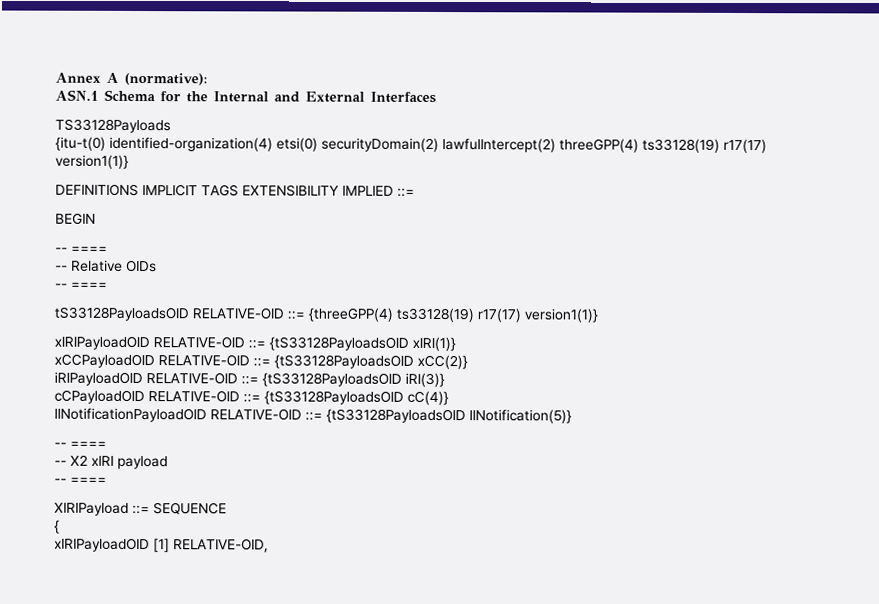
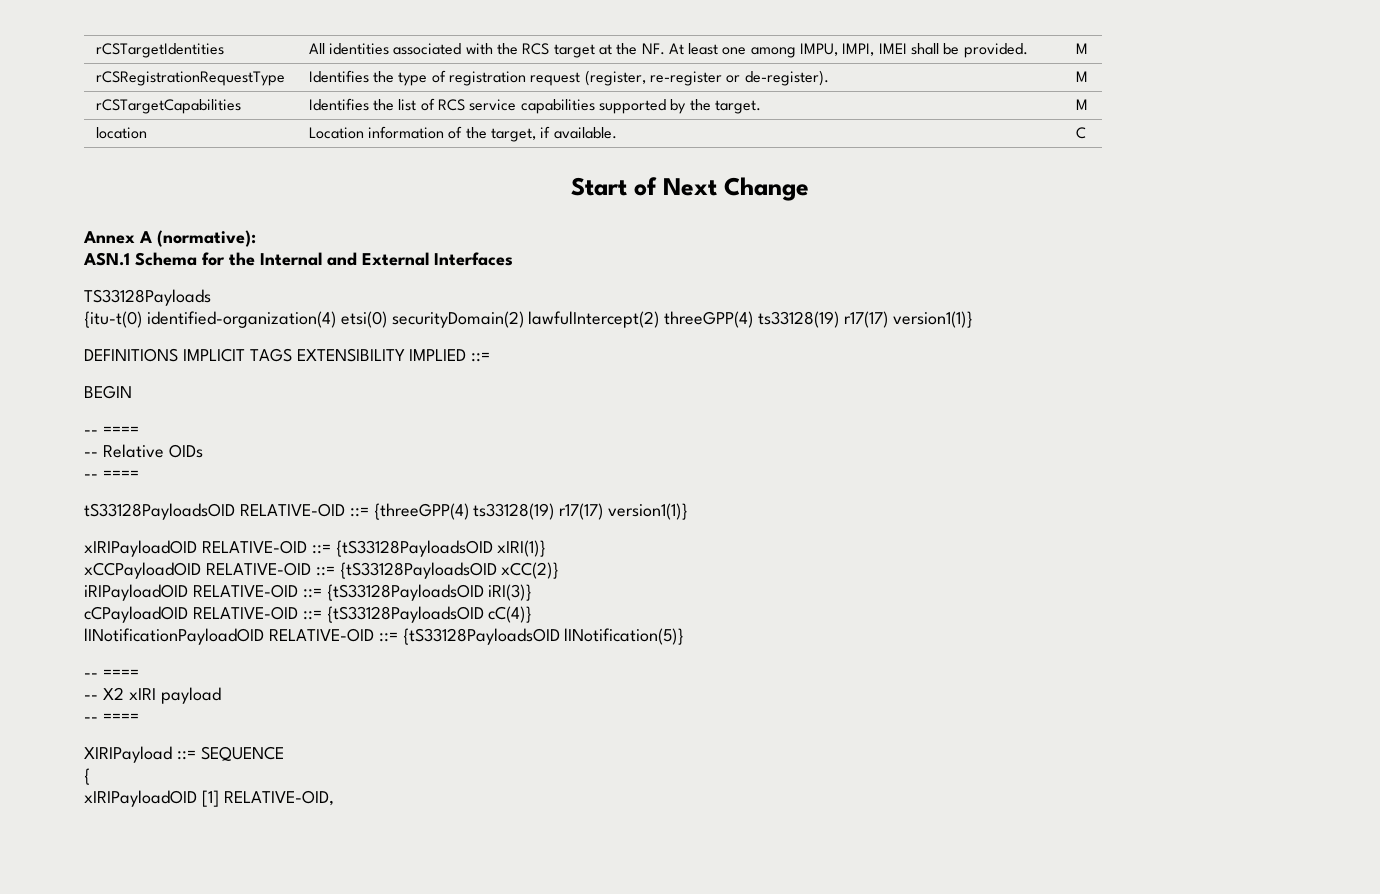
(55, 77) none -> [95,43,224,58] [308,43,1028,58] [1075,43,1088,54] [95,71,285,86] [308,70,829,86] [1075,71,1088,82] [95,99,241,114] [308,98,761,114] [1075,99,1088,110] [95,127,147,139] [308,126,617,142] [1075,127,1086,139] [571,177,809,201] rCSTargetIdentities | All identities associated with the RCS target at the NF. At least one among IMPU, IMPI, IMEI shall be provided. | M // rCSRegistrationRequestType | Identifies the type of registration request (register, re-register or de-register). | M // rCSTargetCapabilities | Identifies the list of RCS service capabilities supported by the target. | M // location | Location information of the target, if available. | C // Start of Next Change //

